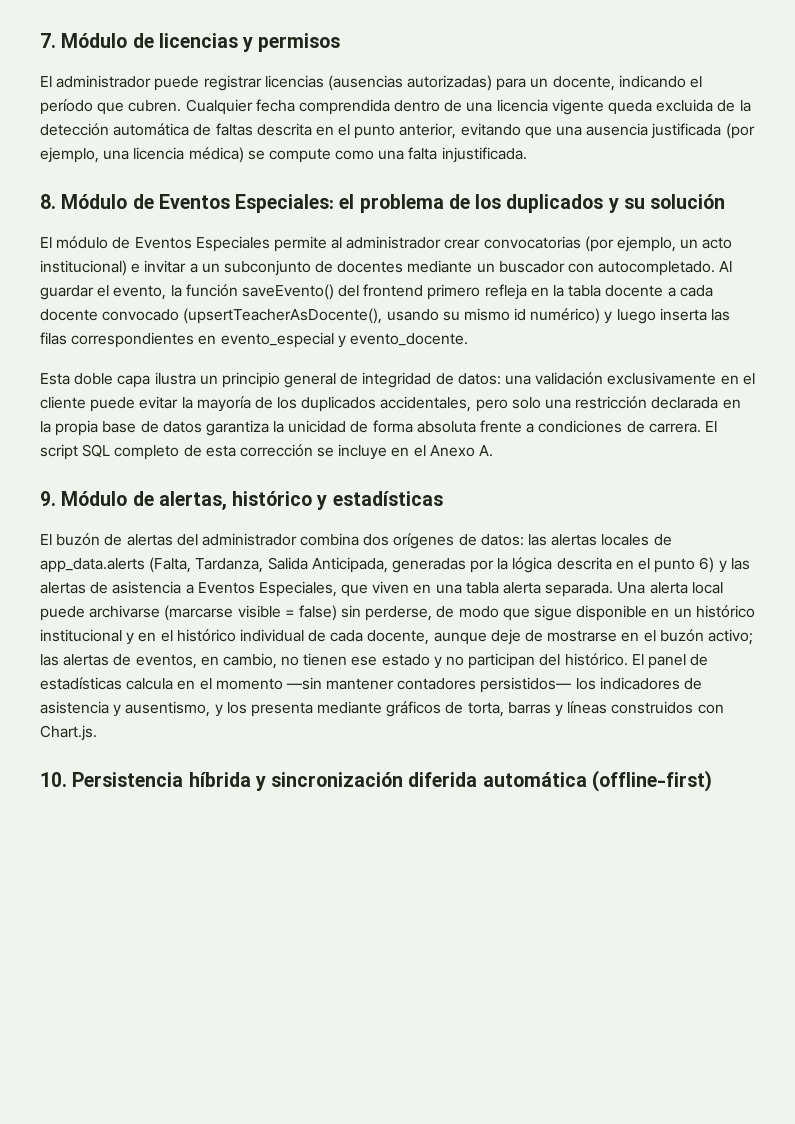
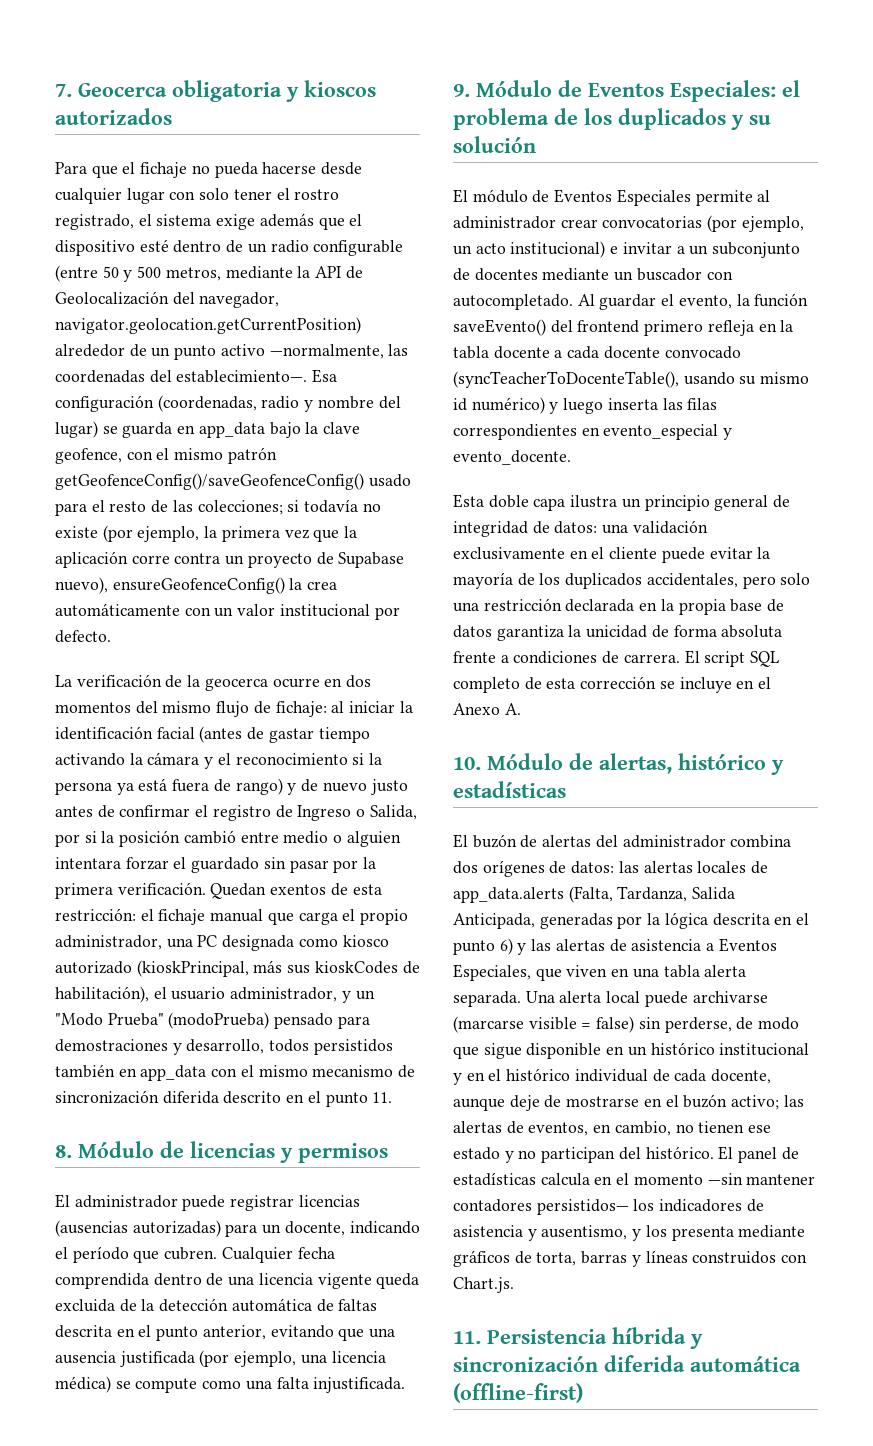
(56, 40) none -> [78,80,376,102] [55,108,172,125] [55,162,363,178] [55,188,340,204] [55,213,363,230] [55,239,404,256] [55,265,363,282] [55,291,280,308] [55,317,361,334] [55,344,409,360] [55,369,338,383] [55,395,401,412] [55,421,361,438] [55,447,277,464] [55,473,411,490] [55,499,381,516] [55,525,358,542] [55,551,405,568] [55,577,338,594] [55,603,400,620] [55,630,111,643] [55,674,372,691] [55,701,413,717] [55,726,370,743] [55,752,383,769] [55,778,408,795] [55,805,417,821] [55,830,401,847] [55,857,377,873] [55,882,382,899] [55,908,409,925] [55,935,389,951] [55,960,420,977] [55,986,375,1003] [55,1012,370,1029] [55,1039,393,1055] [55,1064,416,1081] [55,1090,393,1107] [55,1145,72,1158] Geocerca obligatoria y kioscos autorizados // Para que el fichaje no pueda hacerse desde cualquier lugar con solo tener el rostro registrado, el sistema exige además que el dispositivo esté dentro de un radio configurable (entre 50 y 500 metros, mediante la API de Geolocalización del navegador, navigator.geolocation.getCurrentPosition) alrededor de un punto activo —normalmente, las coordenadas del establecimiento—. Esa configuración (coordenadas, radio y nombre del lugar) se guarda en app_data bajo la clave geofence, con el mismo patrón getGeofenceConfig()/saveGeofenceConfig() usado para el resto de las colecciones; si todavía no existe (por ejemplo, la primera vez que la aplicación corre contra un proyecto de Supabase nuevo), ensureGeofenceConfig() la crea automáticamente con un valor institucional por defecto. // La verificación de la geocerca ocurre en dos momentos del mismo flujo de fichaje: al iniciar la identificación facial (antes de gastar tiempo activando la cámara y el reconocimiento si la persona ya está fuera de rango) y de nuevo justo antes de confirmar el registro de Ingreso o Salida, por si la posición cambió entre medio o alguien intentara forzar el guardado sin pasar por la primera verificación. Quedan exentos de esta restricción: el fichaje manual que carga el propio administrador, una PC designada como kiosco autorizado (kioskPrincipal, más sus kioskCodes de habilitación), el usuario administrador, y un "Modo Prueba" (modoPrueba) pensado para demostraciones y desarrollo, todos persistidos también en app_data con el mismo mecanismo de sincronización diferida descrito en el punto 11. // 8.
[40,194,56,209] 8. -> [453,84,470,97] 9.
[183,308,383,324] (upsertTeacherAsDocente(), -> [453,371,679,388] (syncTeacherToDocenteTable(),
[40,491,56,506] 9. -> [453,757,481,770] 10.
[40,772,67,787] 10. -> [453,1331,481,1344] 11.

